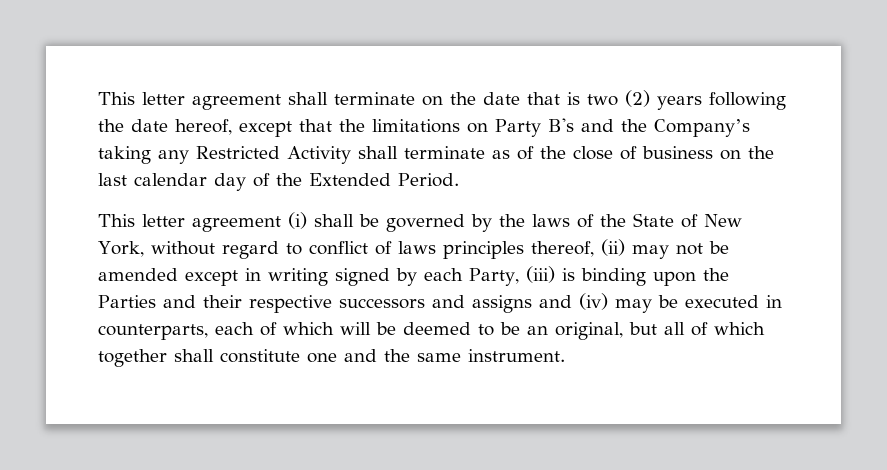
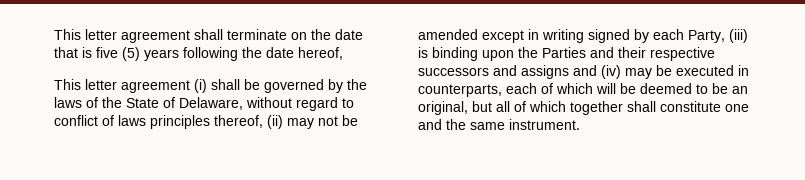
[587,90,650,107] two (2) -> [96,47,140,61] five (5)
[239,118,750,137] [98,146,774,164] [98,173,459,191] except that the limitations on Party B's and the Company’s taking any Restricted Activity shall terminate as of the close of business on the last calendar day of the Extended Period. -> (343, 53) none
[704,214,742,227] [98,241,144,257] New York, -> [179,97,243,110] Delaware,

